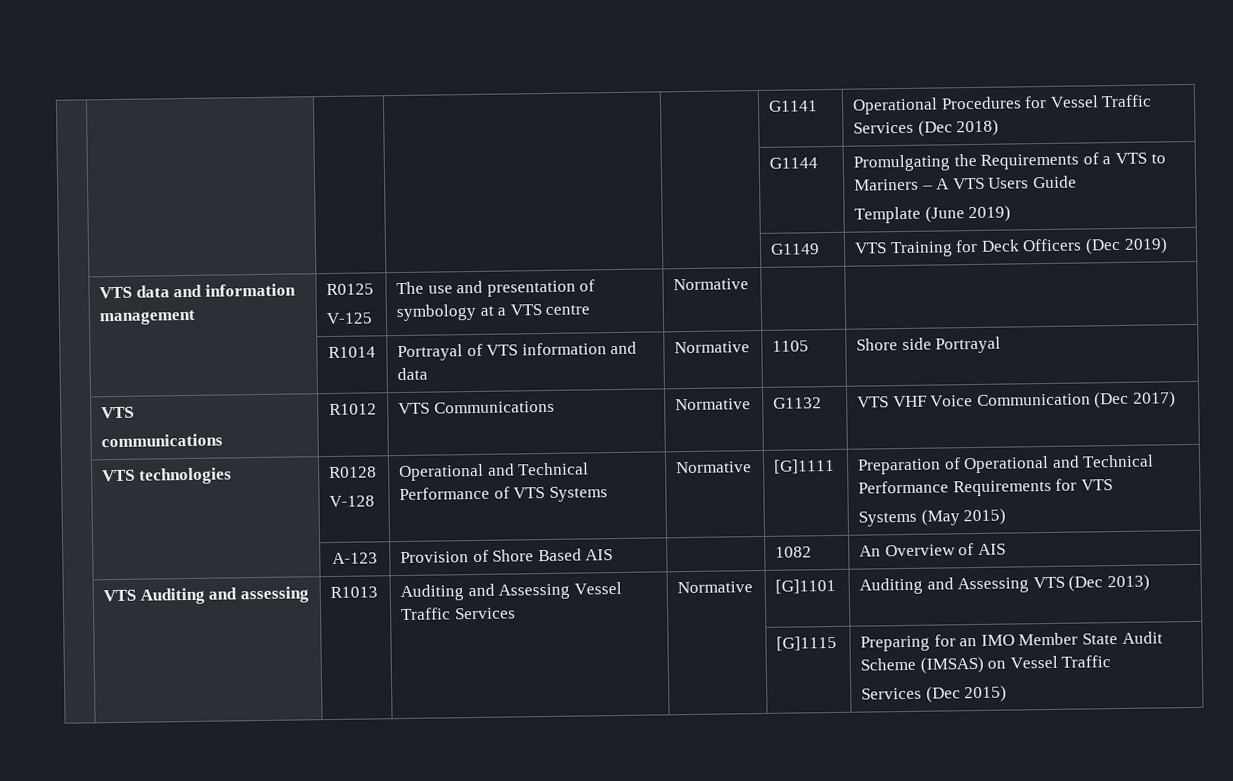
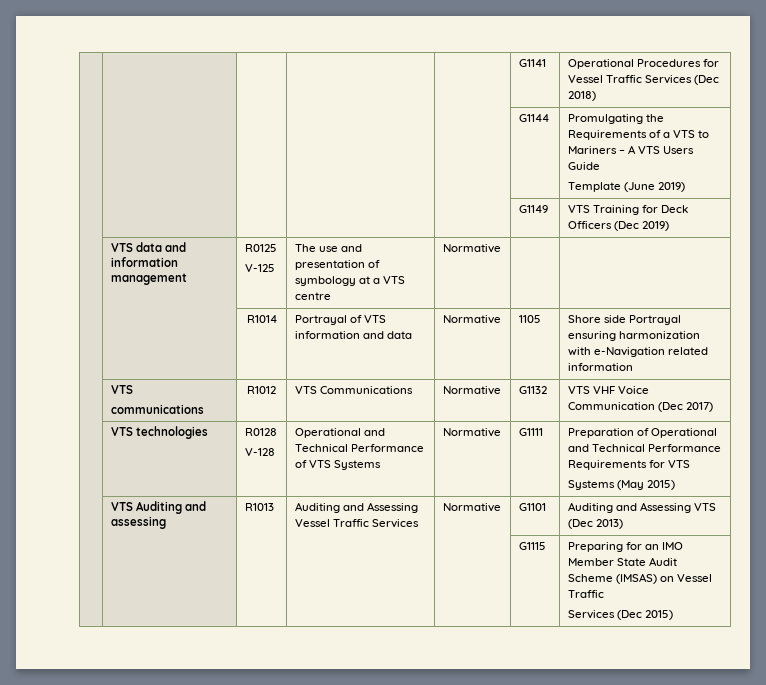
(1002, 345) none -> [567,331,700,341] [567,347,708,357] [567,363,633,371] ensuring harmonization with e-Navigation related information
[773,458,836,474] [G]1111 -> [518,428,543,436] G1111
[332,552,378,564] [400,548,614,564] [775,546,813,558] [859,543,1006,557] // | | A-123 | Provision of Shore Based AIS | | 1082 | An Overview of AIS -> (675, 485) none
[775,578,837,594] [G]1101 -> [518,503,546,511] G1101
[776,635,838,651] [G]1115 -> [518,542,546,550] G1115

